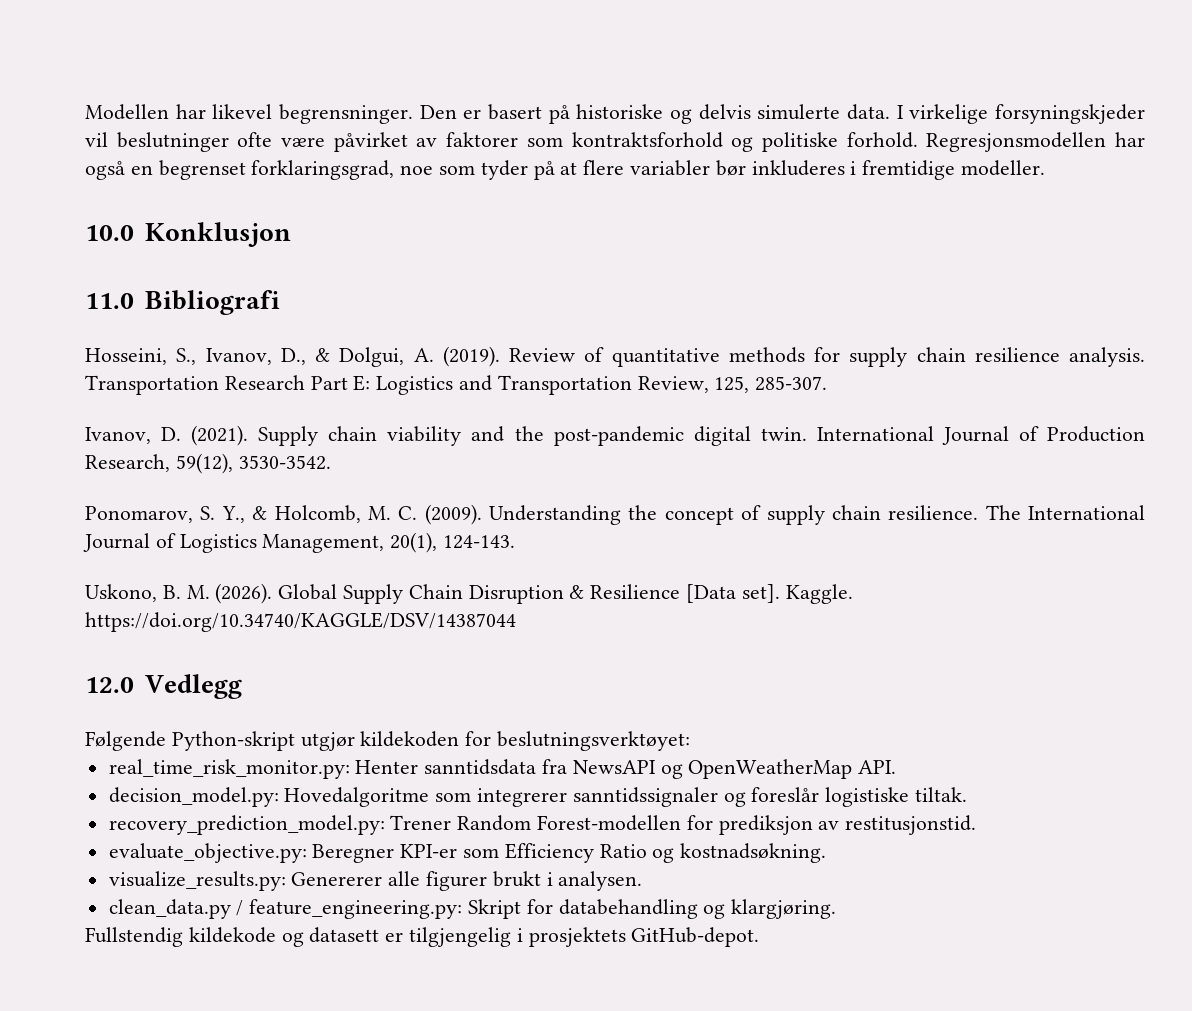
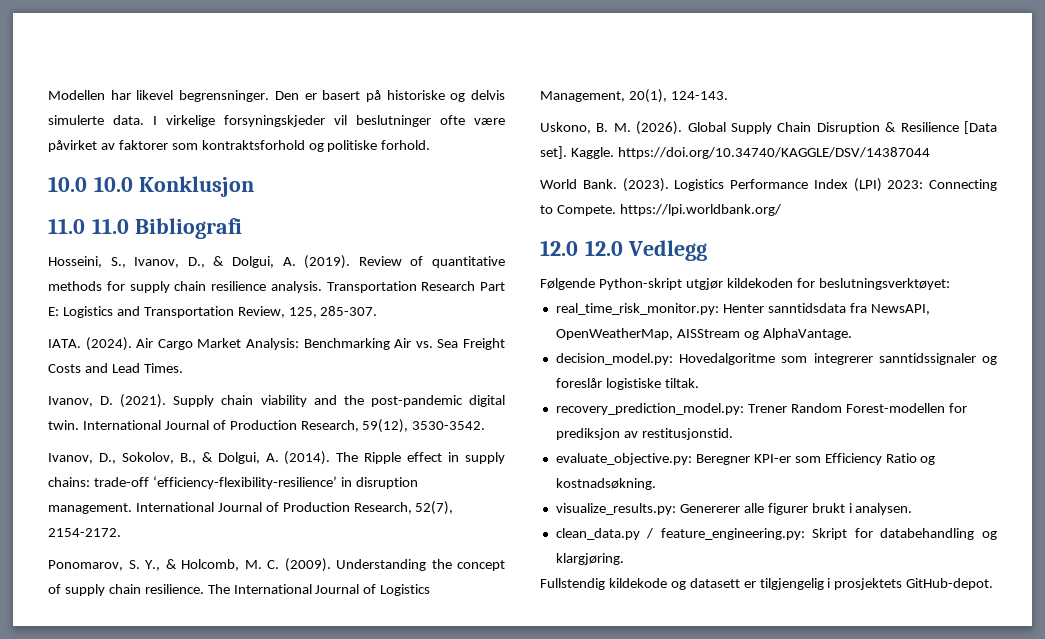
[926,132,1145,152] [85,160,1046,180] [85,225,134,241] Regresjonsmodellen har også en begrenset forklaringsgrad, noe som tyder på at flere variabler bør inkluderes i fremtidige modeller. // 10.0 -> [48,176,134,192] // 10.0 10.0
(134, 301) none -> [92,218,130,234] 11.0
(828, 383) none -> [48,337,506,351] [48,363,183,373] // IATA. (2024). Air Cargo Market Analysis: Benchmarking Air vs. Sea Freight Costs and Lead Times.
(331, 462) none -> [48,451,506,465] [48,476,418,489] [48,501,454,515] [48,528,121,537] // Ivanov, D., Sokolov, B., & Dolgui, A. (2014). The Ripple effect in supply chains: trade-off ‘efficiency-flexibility-resilience’ in disruption management. International Journal of Production Research, 52(7), 2154-2172.
[85,677,134,693] // 12.0 -> [540,178,997,192] [540,204,781,216] [540,240,624,256] // World Bank. (2023). Logistics Performance Index (LPI) 2023: Connecting to Compete. https://lpi.worldbank.org/ // 12.0 12.0
[572,759,897,779] NewsAPI og OpenWeatherMap API. -> [870,304,930,315] [555,328,852,340] NewsAPI, OpenWeatherMap, AISStream og AlphaVantage.

